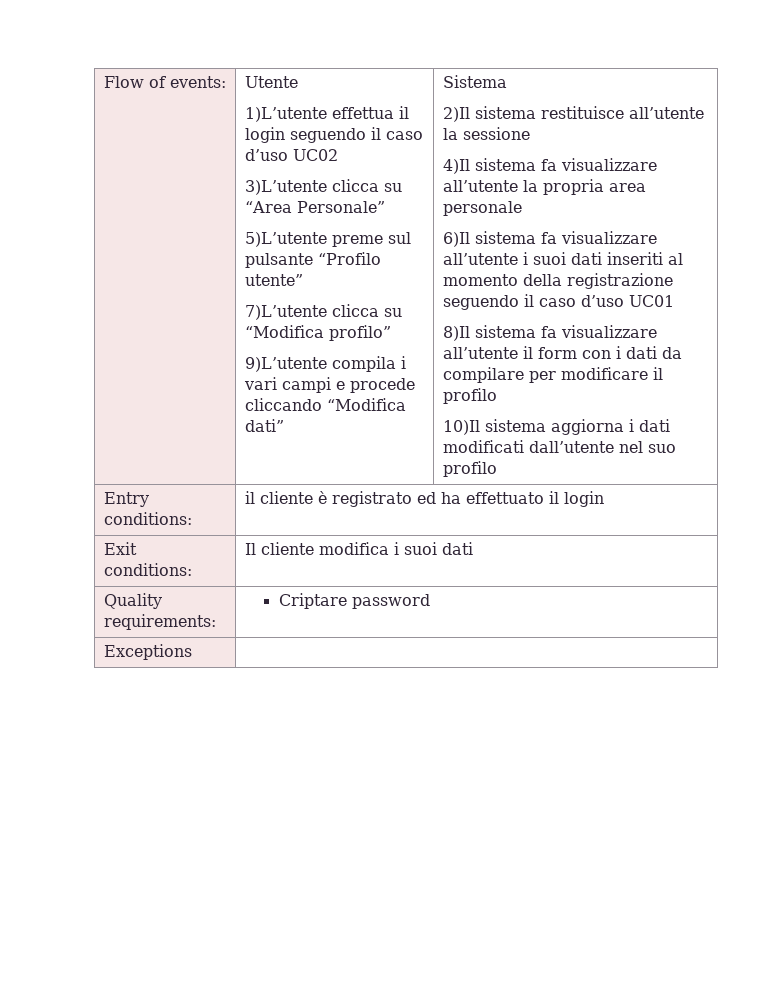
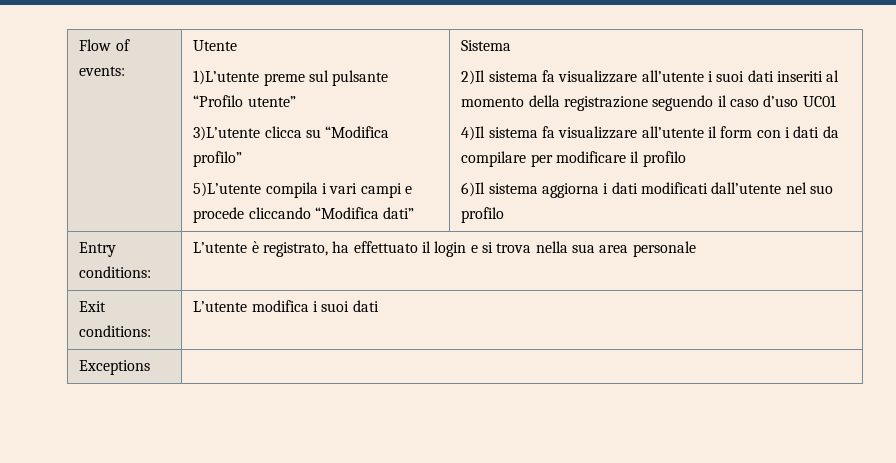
[331,106,409,119] [244,127,423,143] [244,149,338,161] [244,179,402,195] [244,201,385,213] [244,232,327,247] effettua il login seguendo il caso d’uso UC02 // 3)L’utente clicca su “Area Personale” // 5)L’utente -> (260, 77) none
[244,305,327,320] 7)L’utente -> [193,126,261,141] 3)L’utente
[244,357,327,372] 9)L’utente -> [193,182,262,197] 5)L’utente
[540,106,704,119] [442,127,530,140] [442,158,657,174] [442,179,646,195] [442,201,522,216] [442,231,536,247] restituisce all’utente la sessione // 4)Il sistema fa visualizzare all’utente la propria area personale // 6)Il sistema -> (538, 76) none
[442,326,470,341] 8)Il -> [461,126,486,141] 4)Il
[442,420,480,435] 10)Il -> [461,182,486,197] 6)Il
[244,491,436,507] il cliente è registrato ed -> [193,241,329,257] L’utente è registrato,
(604, 499) none -> [470,241,696,257] e si trova nella sua area personale
[244,542,314,555] Il cliente -> [193,301,248,312] L’utente
[103,593,162,609] [103,614,216,630] [278,593,430,609] // Quality requirements: | Criptare password -> (379, 306) none

